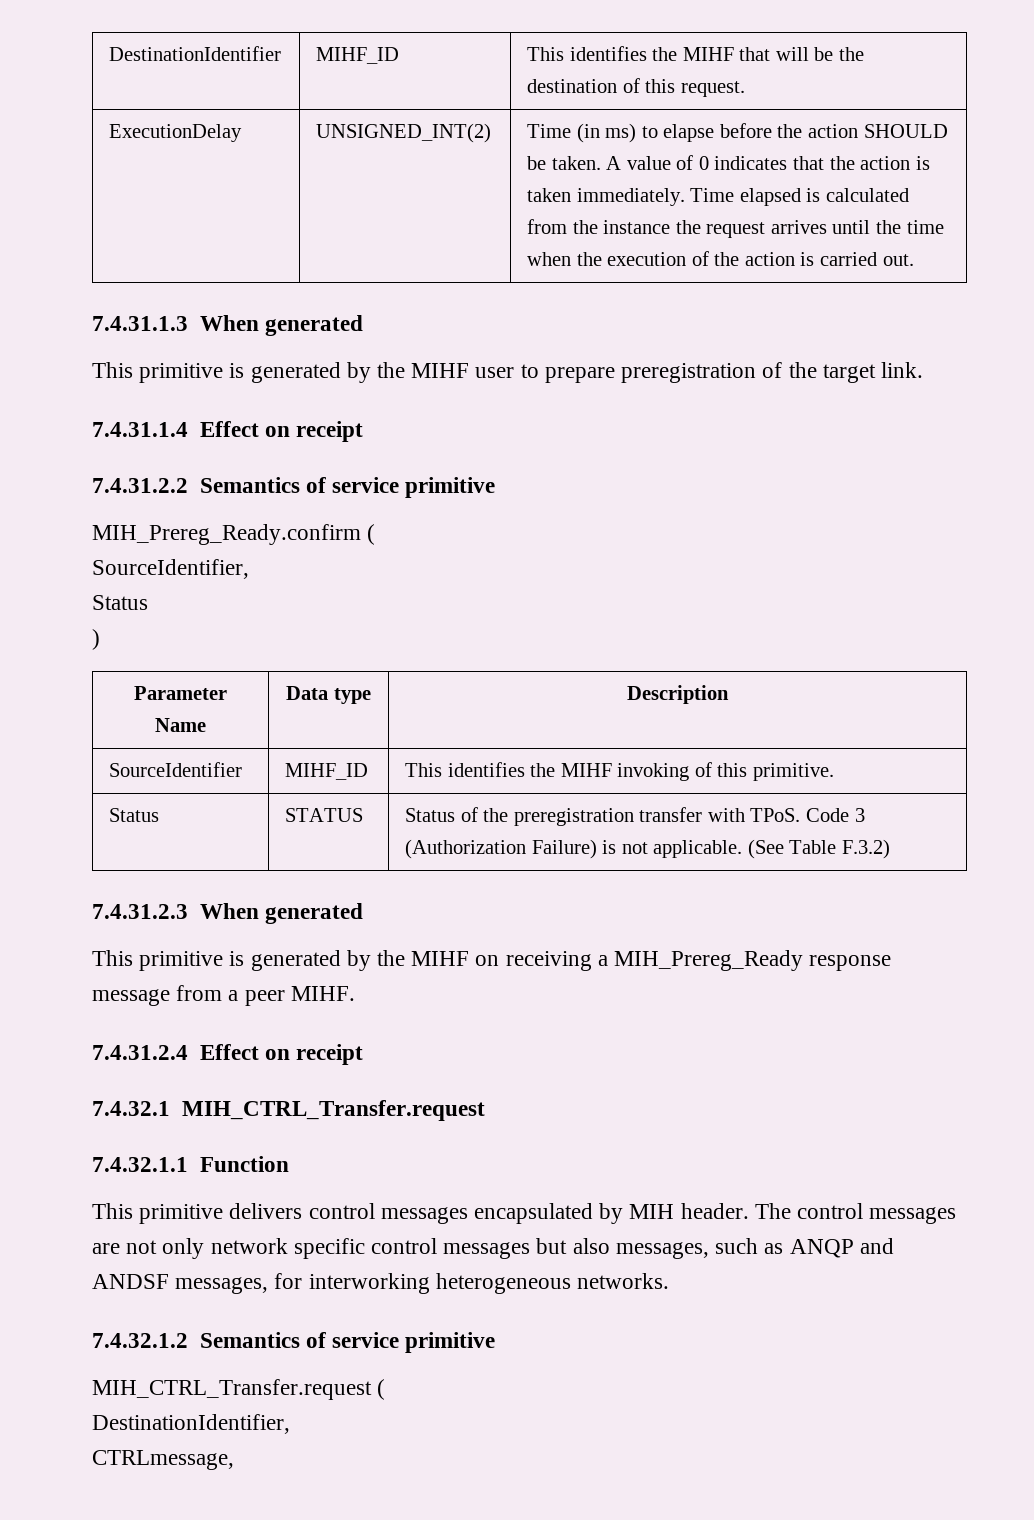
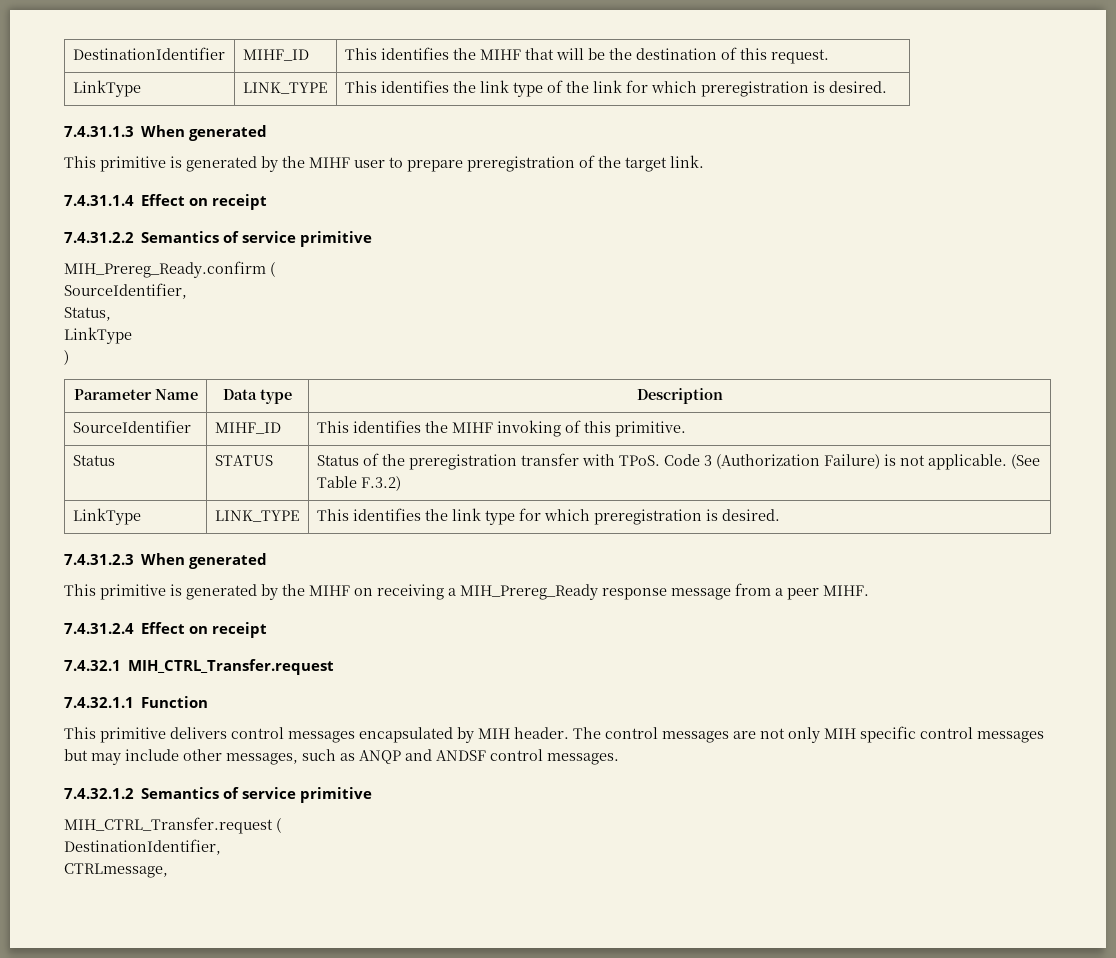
[109,124,243,142] [316,123,492,143] [527,123,948,143] [527,155,930,170] [527,188,909,206] [527,219,944,238] [527,251,914,266] ExecutionDelay | UNSIGNED_INT(2) | Time (in ms) to elapse before the action SHOULD be taken. A value of 0 indicates that the action is taken immediately. Time elapsed is calculated from the instance the request arrives until the time when the execution of the action is carried out. -> [72,80,141,97] [242,82,327,94] [344,80,887,97] LinkType | LINK_TYPE | This identifies the link type of the link for which preregistration is desired.
[92,595,148,610] Status -> [64,307,111,321] [64,327,132,344] Status, // LinkType
(891, 849) none -> [72,508,141,525] [214,510,299,522] [316,508,780,525] // LinkType | LINK_TYPE | This identifies the link type for which preregistration is desired.
[210,1238,288,1254] network -> [824,728,856,739] MIH
[572,1238,610,1254] also -> [91,749,222,765] may include other
[175,1273,670,1294] messages, for interworking heterogeneous networks. -> [490,749,619,765] control messages.

